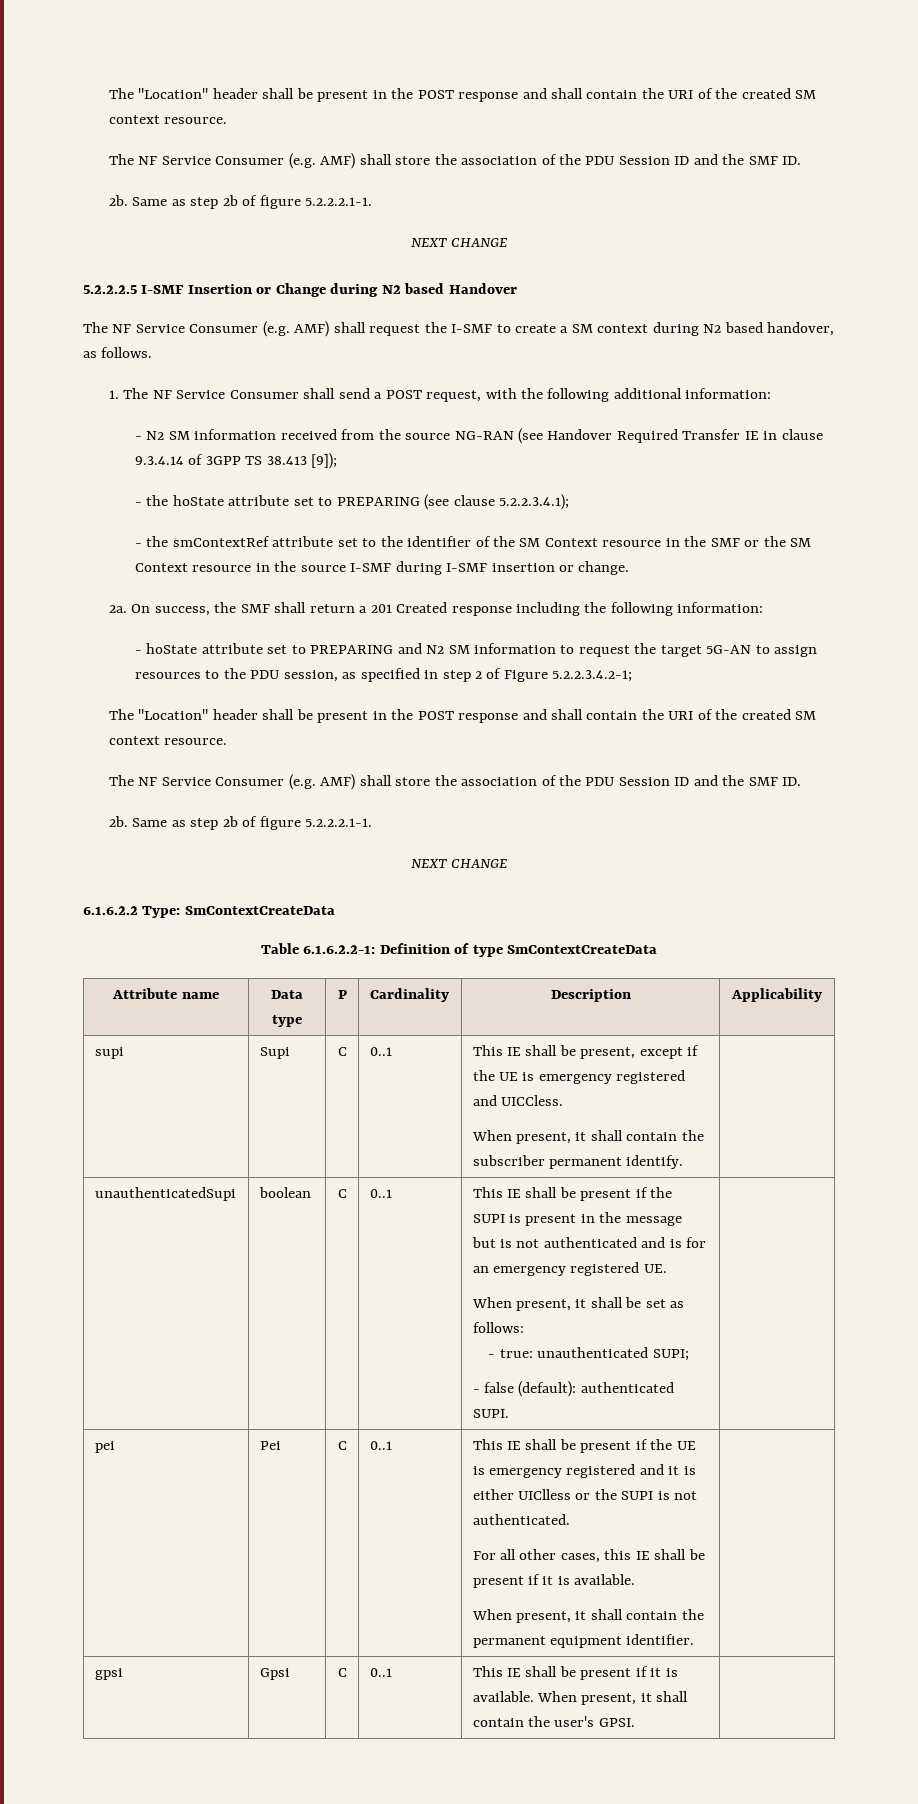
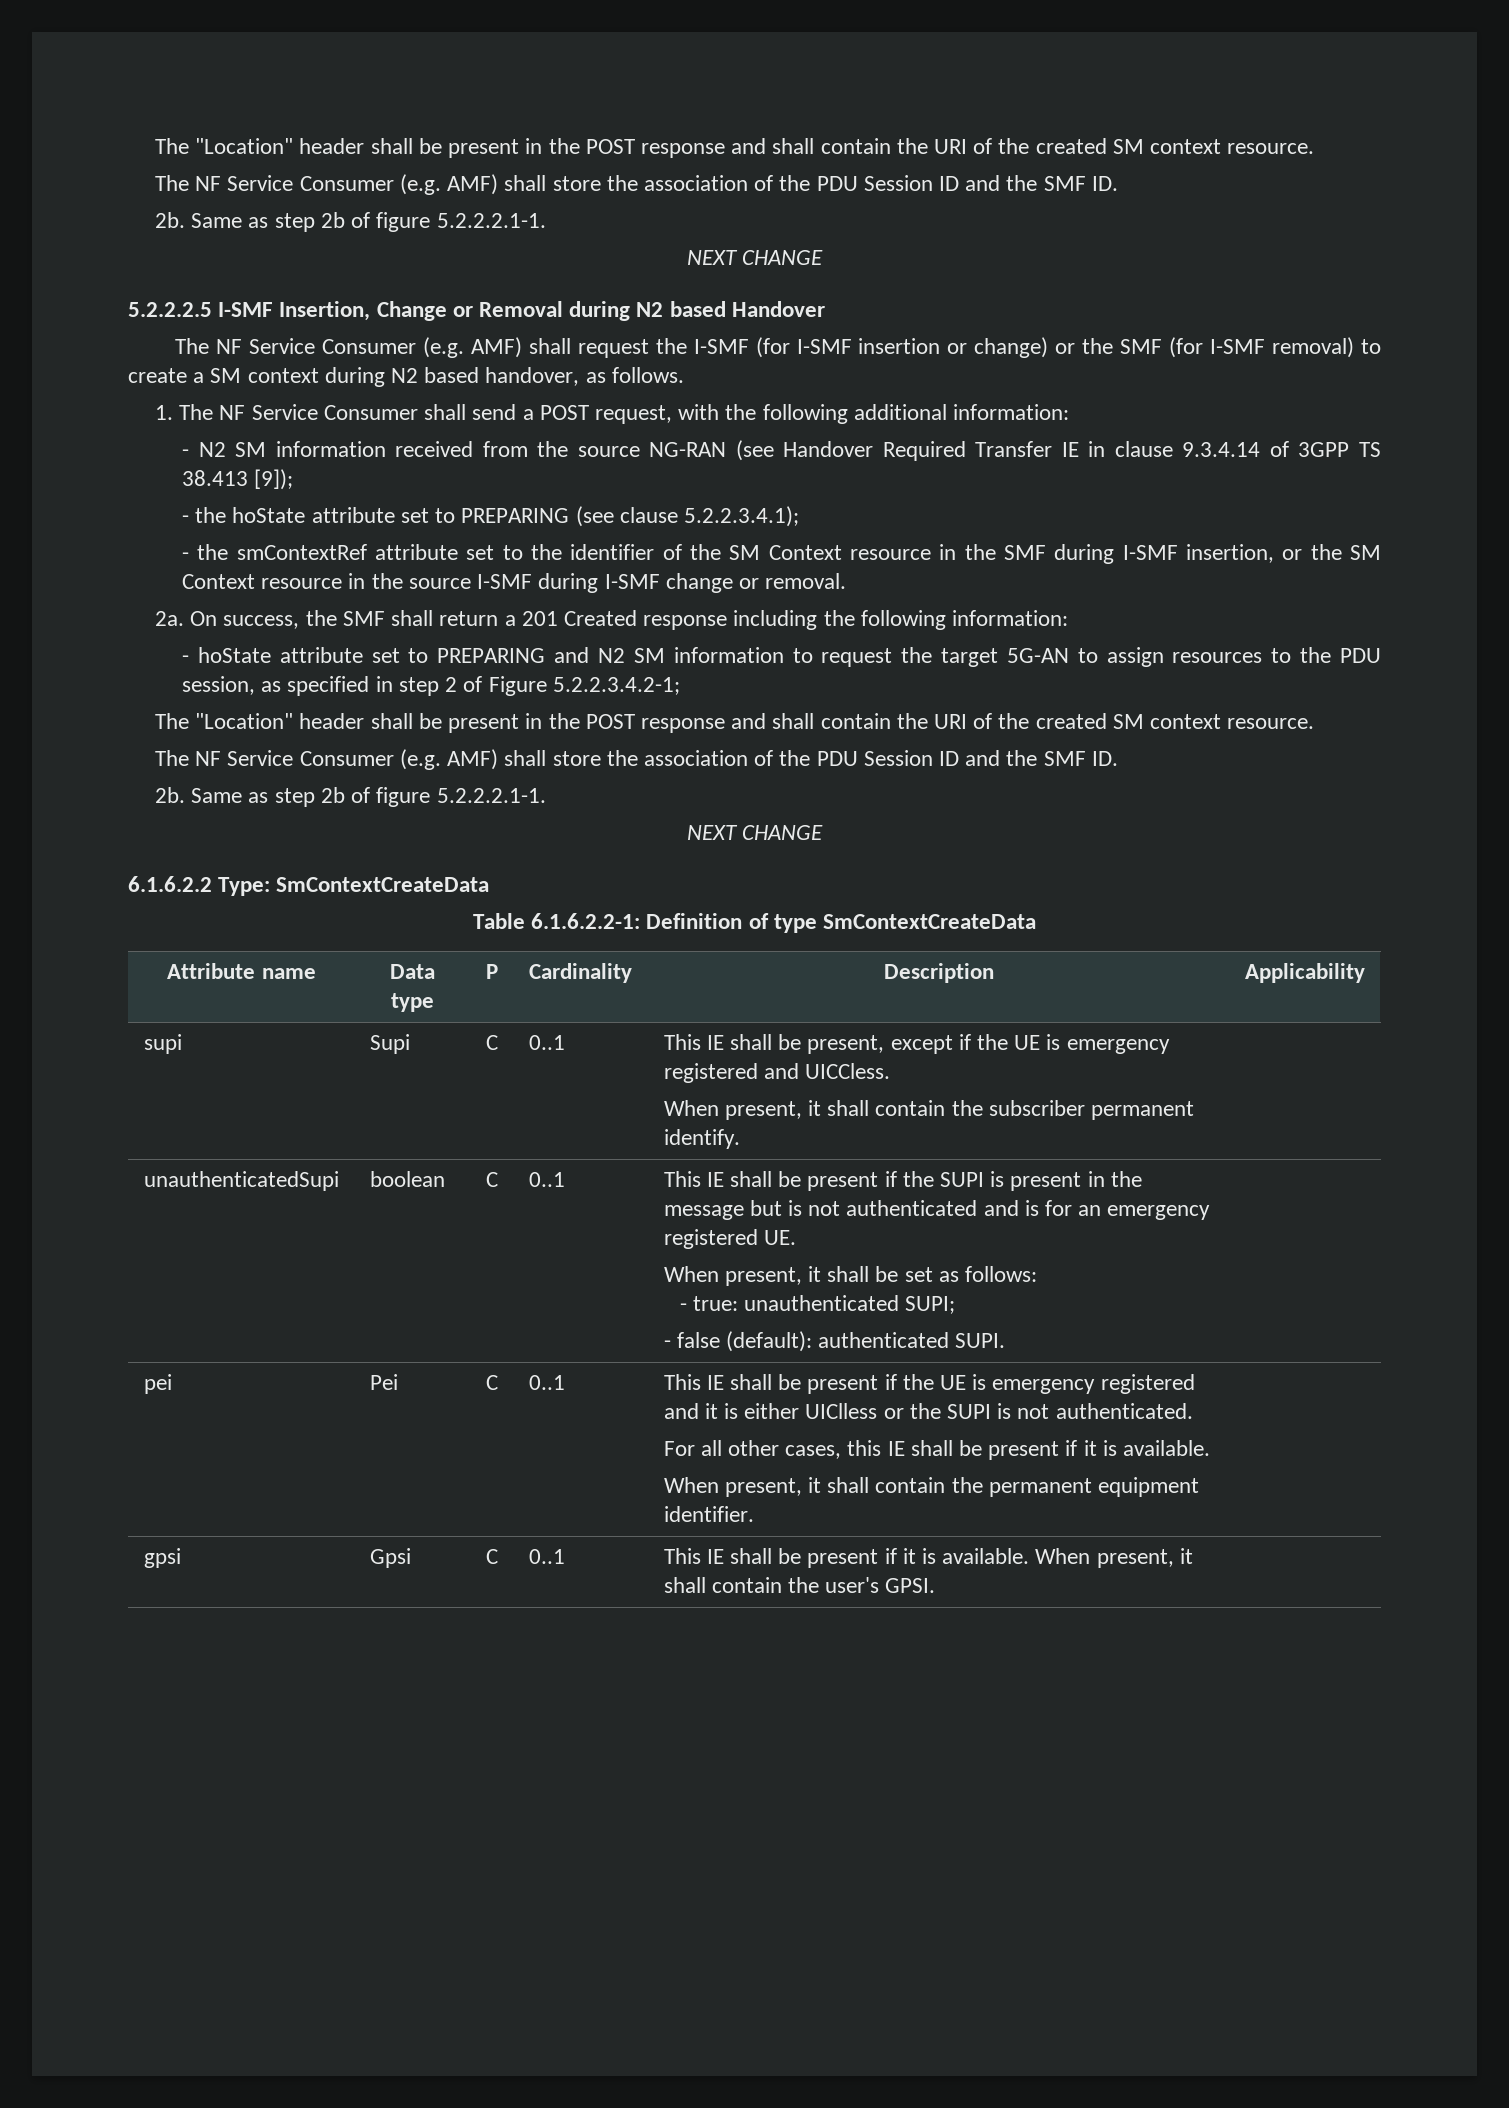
[187,283,326,297] Insertion or Change -> [279,301,564,321] Insertion, Change or Removal
(493, 328) none -> [755,337,1355,358] (for I-SMF insertion or change) or the SMF (for I-SMF removal)
(740, 542) none -> [1054,544,1275,564] during I-SMF insertion,
[491,561,630,575] insertion or change. -> [665,573,847,593] change or removal.

